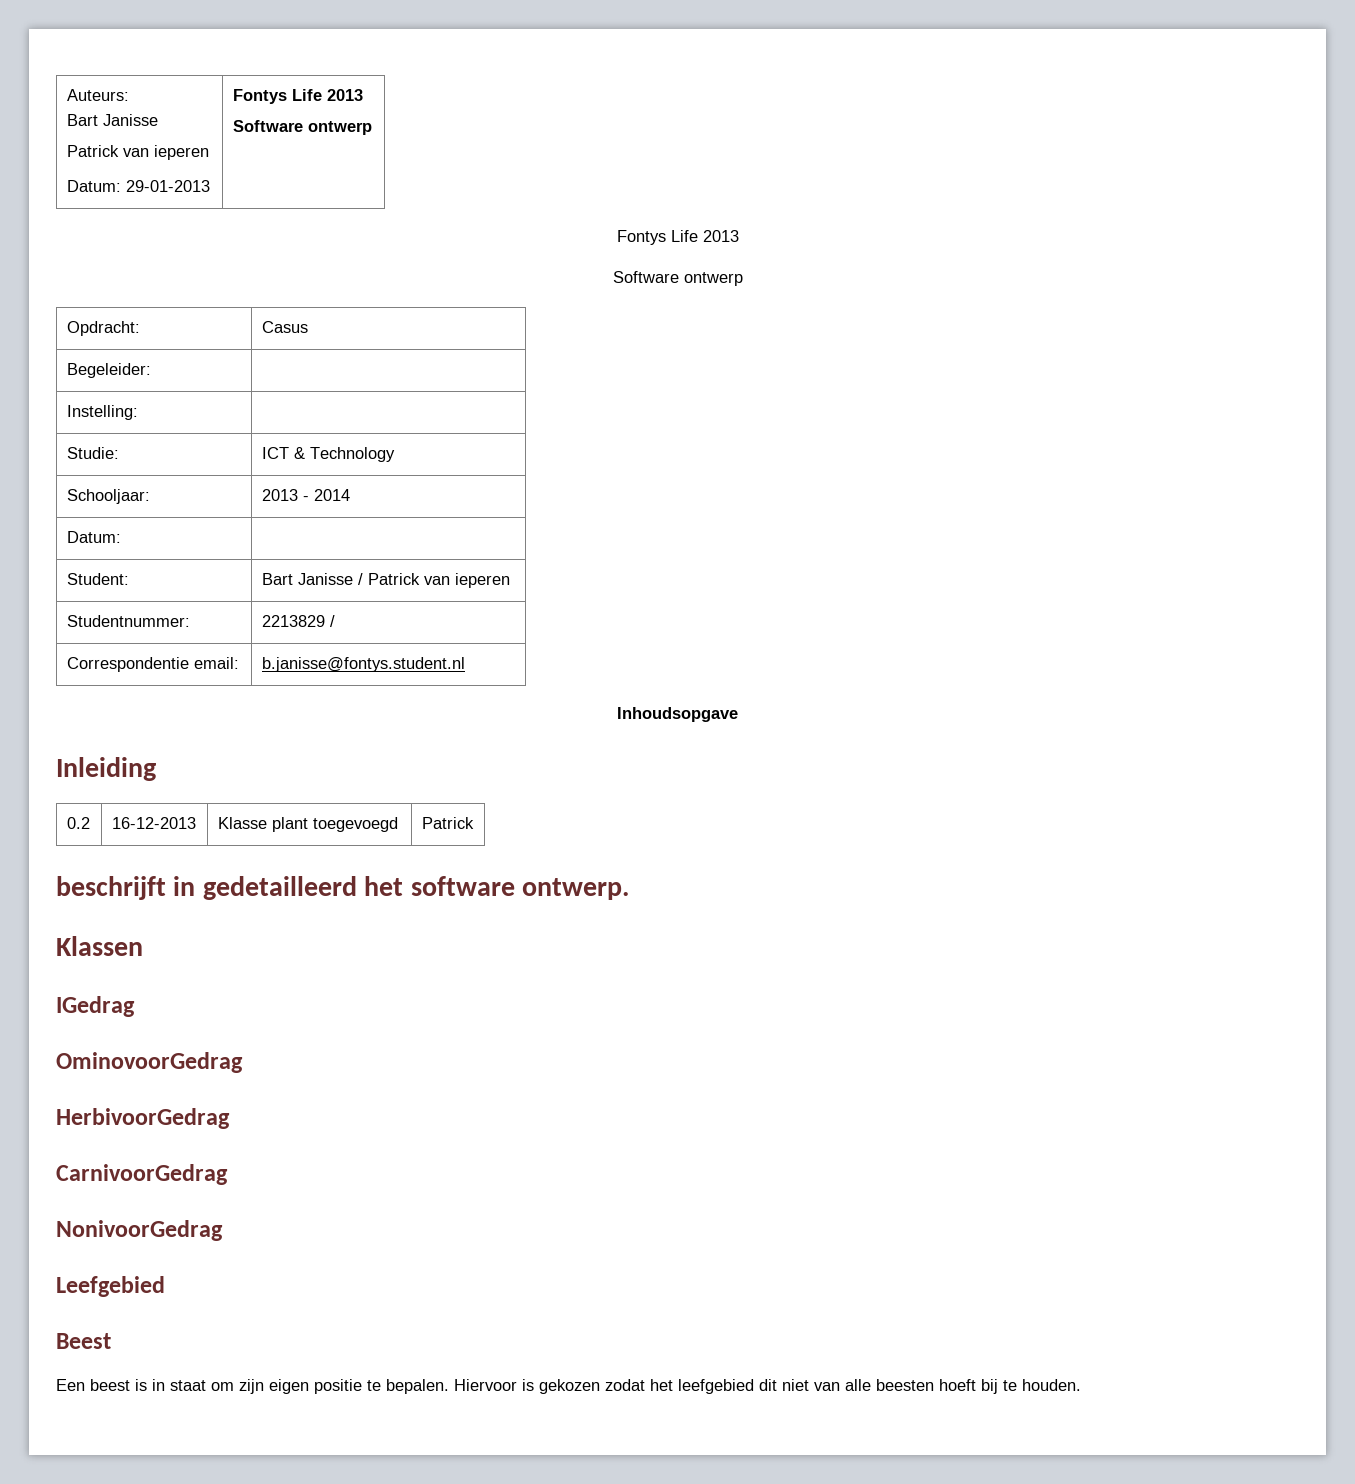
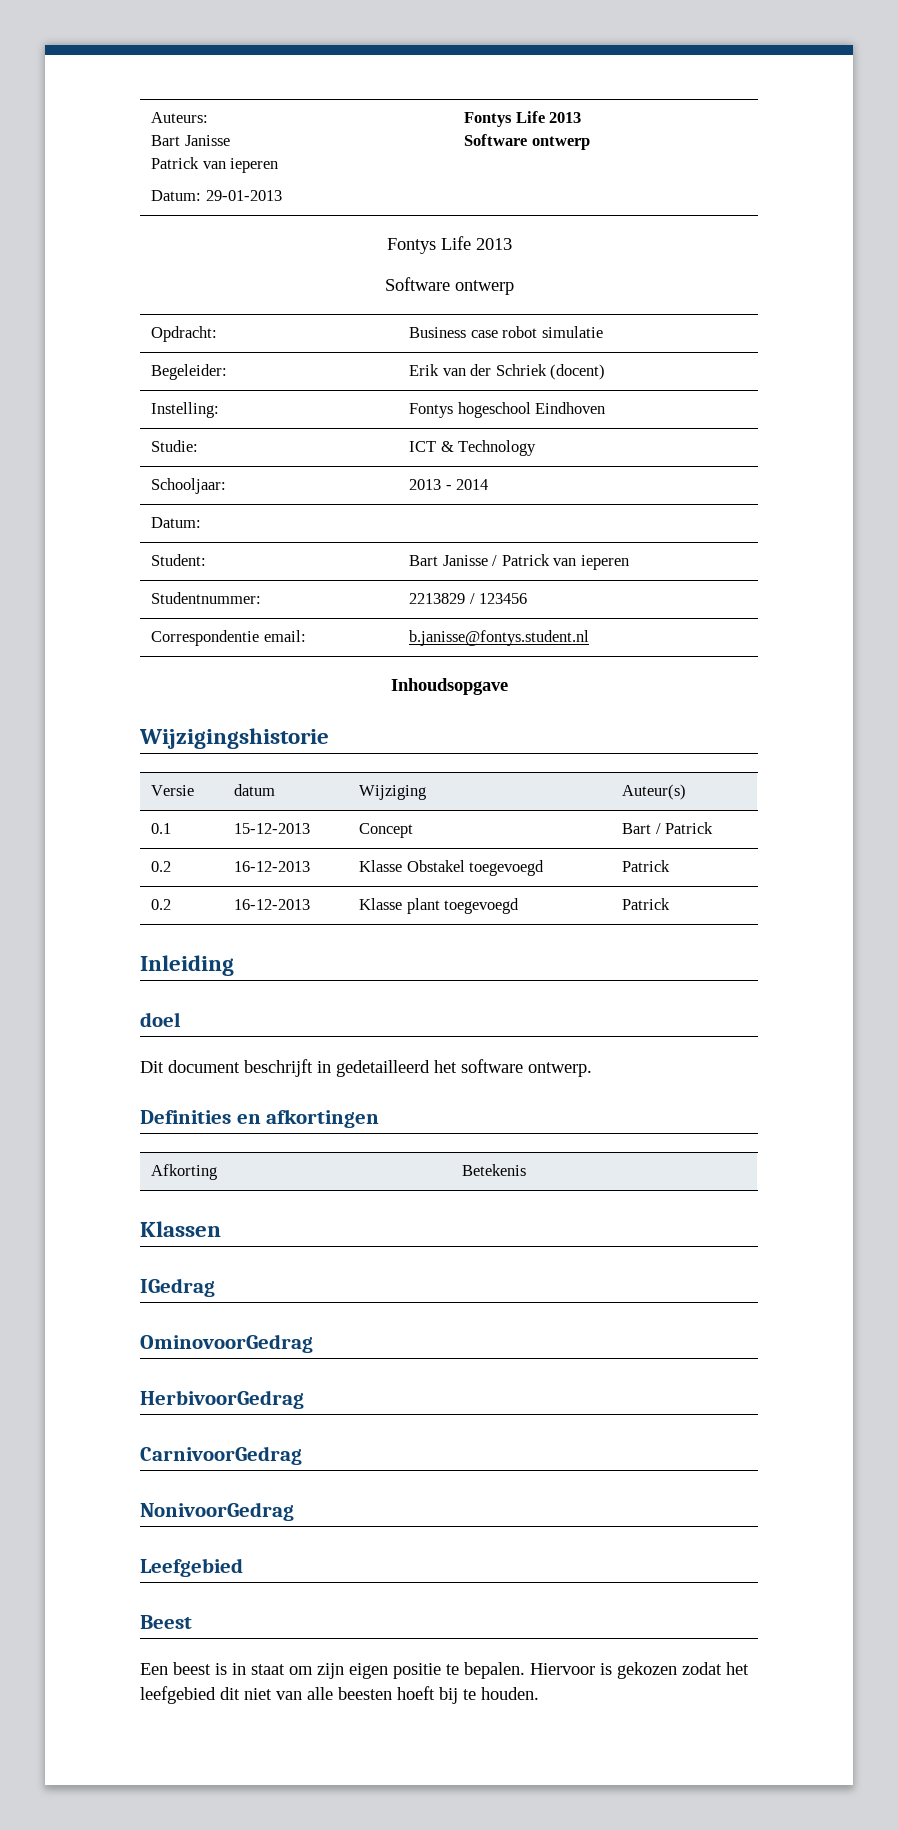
[261,321,308,333] [66,363,151,378] [66,405,138,420] Casus // Begeleider: | // Instelling: | -> [409,326,603,338] [151,364,228,380] [409,364,606,380] [151,402,220,418] [409,402,606,418] Business case robot simulatie // Begeleider: | Erik van der Schriek (docent) // Instelling: | Fontys hogeschool Eindhoven
(335, 621) none -> [479,593,528,604] 123456
[56,757,156,781] Inleiding -> [139,728,329,749] [151,785,195,796] [234,784,276,796] [359,785,427,800] [622,784,687,800] [151,823,172,834] [234,823,311,834] [359,823,414,838] [622,822,714,834] [151,861,172,872] [234,861,311,872] [359,860,545,876] [622,860,671,872] Wijzigingshistorie // Versie | datum | Wijziging | Auteur(s) // 0.1 | 15-12-2013 | Concept | Bart / Patrick // 0.2 | 16-12-2013 | Klasse Obstakel toegevoegd | Patrick
(474, 823) none -> [140,955,234,976] [140,1012,181,1027] [140,1060,240,1073] Inleiding // doel // Dit document
(630, 889) none -> [140,1109,380,1128] [151,1164,218,1180] [462,1164,527,1176] // Definities en afkortingen // Afkorting | Betekenis

